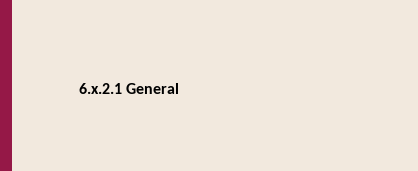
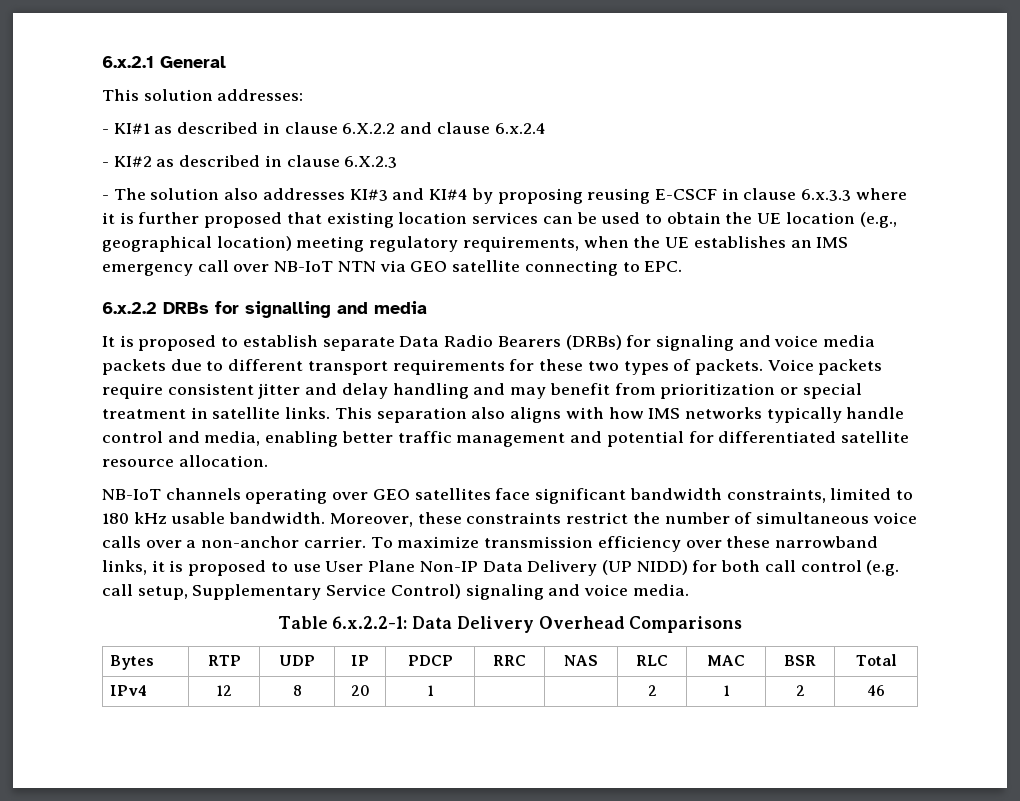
(180, 88) none -> [102,89,304,101] [102,122,546,134] [102,155,398,168] [102,188,907,204] [102,212,897,228] [102,236,849,252] [102,260,683,276] [102,301,427,318] [102,335,876,351] [102,359,883,375] [102,383,862,399] [102,407,905,423] [102,431,909,447] [102,455,268,467] [102,488,913,504] [102,512,917,527] [102,536,878,552] [102,560,900,576] [102,584,689,600] [277,616,743,633] [109,655,154,670] [207,655,241,666] [279,655,315,666] [351,655,369,666] [407,655,453,666] [493,655,526,666] [564,655,598,666] [636,655,668,666] [707,655,745,666] [784,655,816,666] [855,654,897,666] [109,685,147,696] [216,685,232,696] [292,685,302,696] [350,685,370,696] [426,685,434,696] [647,685,657,696] [722,685,730,696] [795,685,805,696] [867,685,885,696] // This solution addresses: // - KI#1 as described in clause 6.X.2.2 and clause 6.x.2.4 // - KI#2 as described in clause 6.X.2.3 // - The solution also addresses KI#3 and KI#4 by proposing reusing E-CSCF in clause 6.x.3.3 where it is further proposed that existing location services can be used to obtain the UE location (e.g., geographical location) meeting regulatory requirements, when the UE establishes an IMS emergency call over NB-IoT NTN via GEO satellite connecting to EPC. // 6.x.2.2 DRBs for signalling and media // It is proposed to establish separate Data Radio Bearers (DRBs) for signaling and voice media packets due to different transport requirements for these two types of packets. Voice packets require consistent jitter and delay handling and may benefit from prioritization or special treatment in satellite links. This separation also aligns with how IMS networks typically handle control and media, enabling better traffic management and potential for differentiated satellite resource allocation. // NB-IoT channels operating over GEO satellites face significant bandwidth constraints, limited to 180 kHz usable bandwidth. Moreover, these constraints restrict the number of simultaneous voice calls over a non-anchor carrier. To maximize transmission efficiency over these narrowband links, it is proposed to use User Plane Non-IP Data Delivery (UP NIDD) for both call control (e.g. call setup, Supplementary Service Control) signaling and voice media. // Table 6.x.2.2-1: Data Delivery Overhead Comparisons // Bytes | RTP | UDP | IP | PDCP | RRC | NAS | RLC | MAC | BSR | Total // IPv4 | 12 | 8 | 20 | 1 | | | 2 | 1 | 2 | 46

